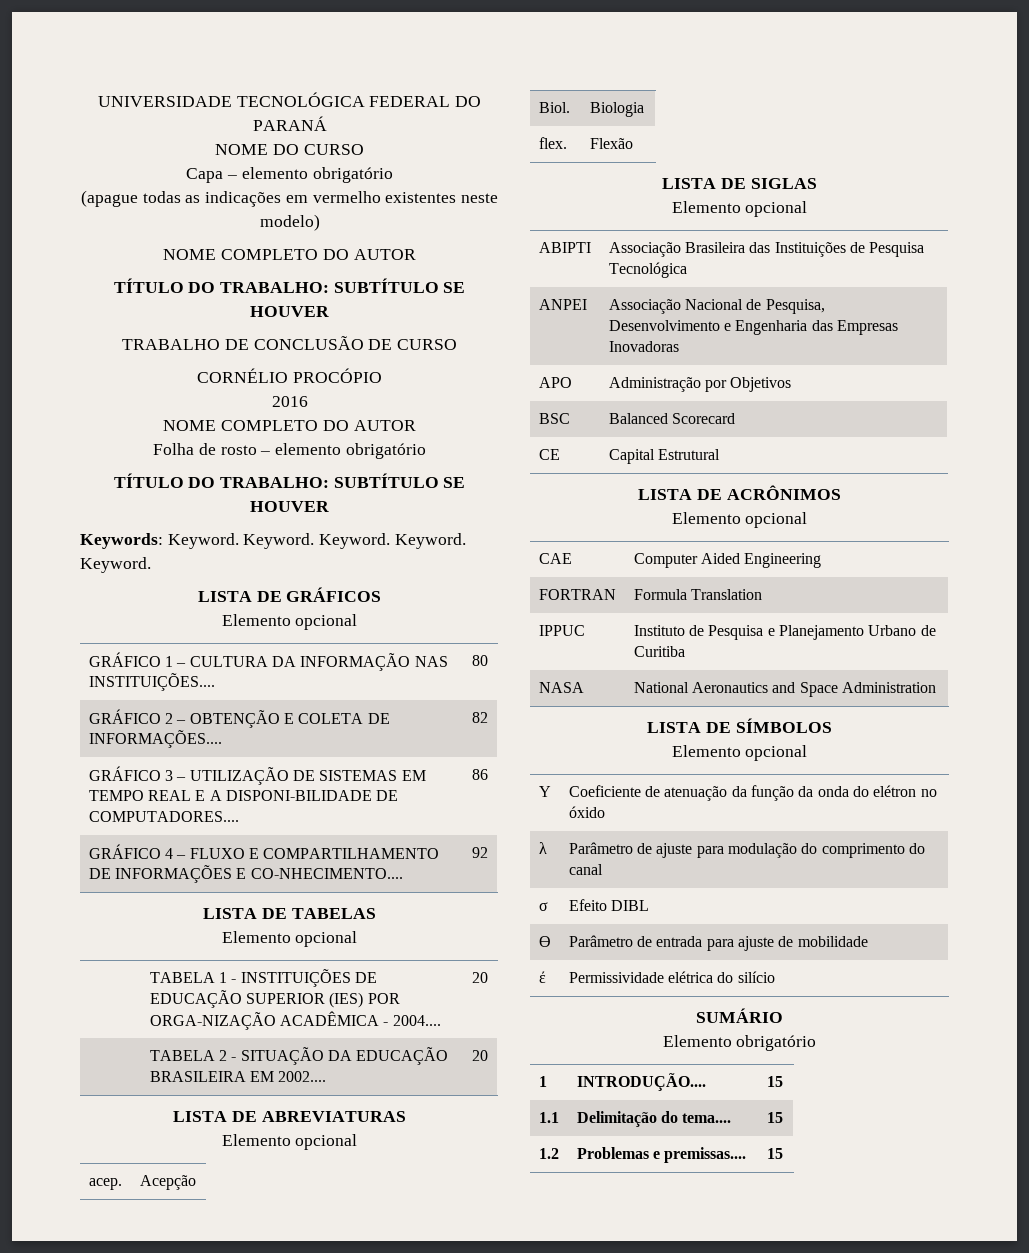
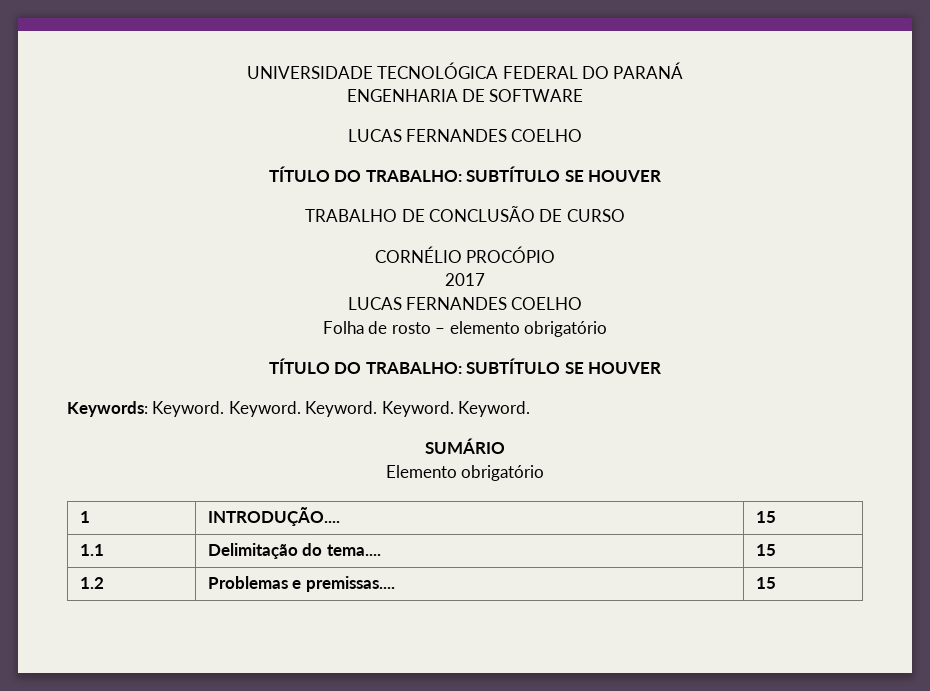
[215,144,364,155] [186,167,393,183] [80,190,499,207] [259,214,320,231] [163,249,416,260] NOME DO CURSO // Capa – elemento obrigatório // (apague todas as indicações em vermelho existentes neste modelo) // NOME COMPLETO DO AUTOR -> [346,89,584,102] [347,129,583,142] ENGENHARIA DE SOFTWARE // LUCAS FERNANDES COELHO
[271,396,308,407] [163,420,416,431] 2016 // NOME COMPLETO DO AUTOR -> [445,273,485,286] [347,297,583,310] 2017 // LUCAS FERNANDES COELHO
[197,587,382,602] [221,614,358,630] [88,652,448,671] [88,673,215,691] [471,655,488,666] [88,709,390,728] [88,730,222,748] [471,712,488,723] [88,766,426,785] [88,790,399,801] [88,811,239,822] [471,769,488,780] [88,844,440,859] [88,865,403,883] [471,847,488,858] [203,908,376,919] [221,931,358,947] [149,969,377,987] [149,990,400,1008] [149,1011,441,1030] [471,972,488,983] [149,1047,449,1065] [149,1071,327,1082] [471,1050,488,1061] [173,1111,406,1122] [221,1134,358,1150] [88,1178,122,1190] [139,1175,196,1190] [538,102,570,113] [589,102,644,117] [538,137,567,149] [589,138,633,149] [662,178,817,189] [671,201,808,217] [538,242,591,253] [608,242,925,257] [608,262,687,278] [538,299,587,310] [608,299,825,314] [608,320,898,335] [608,341,679,352] [538,377,572,388] [608,377,792,392] [538,413,570,424] [608,413,736,424] [538,449,560,460] [608,449,721,464] [638,485,841,500] [671,512,808,528] [538,553,572,564] [633,553,822,568] [538,589,616,600] [633,589,763,600] [538,625,585,636] [633,625,936,640] [633,646,685,657] [538,682,584,693] [633,682,936,697] [647,718,832,733] [671,745,808,761] [538,786,551,797] [568,785,937,801] [568,806,605,818] [538,842,547,854] [568,842,925,858] [568,864,603,875] [538,902,548,911] [568,899,650,911] [538,936,551,947] [568,935,868,951] [538,971,546,983] [568,971,775,983] // LISTA DE GRÁFICOS // Elemento opcional // GRÁFICO 1 – CULTURA DA INFORMAÇÃO NAS INSTITUIÇÕES.... | 80 // GRÁFICO 2 – OBTENÇÃO E COLETA DE INFORMAÇÕES.... | 82 // GRÁFICO 3 – UTILIZAÇÃO DE SISTEMAS EM TEMPO REAL E A DISPONI-BILIDADE DE COMPUTADORES.... | 86 // GRÁFICO 4 – FLUXO E COMPARTILHAMENTO DE INFORMAÇÕES E CO-NHECIMENTO.... | 92 // LISTA DE TABELAS // Elemento opcional // TABELA 1 - INSTITUIÇÕES DE EDUCAÇÃO SUPERIOR (IES) POR ORGA-NIZAÇÃO ACADÊMICA - 2004.... | 20 // TABELA 2 - SITUAÇÃO DA EDUCAÇÃO BRASILEIRA EM 2002.... | 20 // LISTA DE ABREVIATURAS // Elemento opcional // acep. | Acepção // Biol. | Biologia // flex. | Flexão // LISTA DE SIGLAS // Elemento opcional // ABIPTI | Associação Brasileira das Instituições de Pesquisa Tecnológica // ANPEI | Associação Nacional de Pesquisa, Desenvolvimento e Engenharia das Empresas Inovadoras // APO | Administração por Objetivos // BSC | Balanced Scorecard // CE | Capital Estrutural // LISTA DE ACRÔNIMOS // Elemento opcional // CAE | Computer Aided Engineering // FORTRAN | Formula Translation // IPPUC | Instituto de Pesquisa e Planejamento Urbano de Curitiba // NASA | National Aeronautics and Space Administration // LISTA DE SÍMBOLOS // Elemento opcional // Υ | Coeficiente de atenuação da função da onda do elétron no óxido // λ | Parâmetro de ajuste para modulação do comprimento do canal // σ | Efeito DIBL // Ө | Parâmetro de entrada para ajuste de mobilidade // έ | Permissividade elétrica do silício -> (531, 409) none

